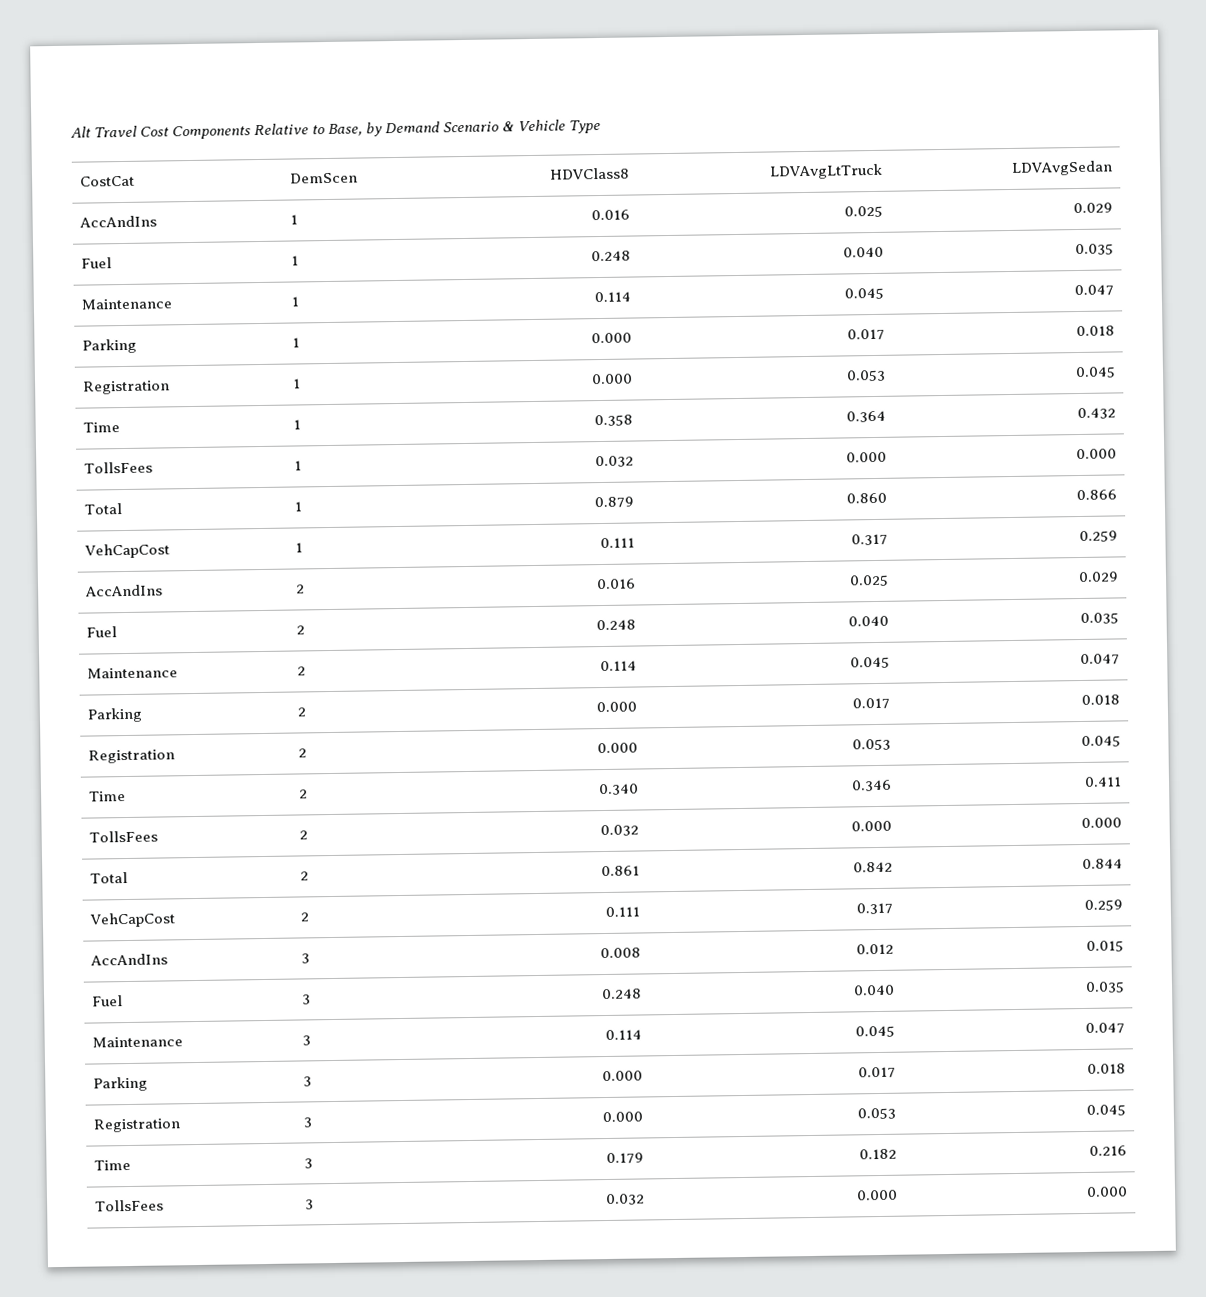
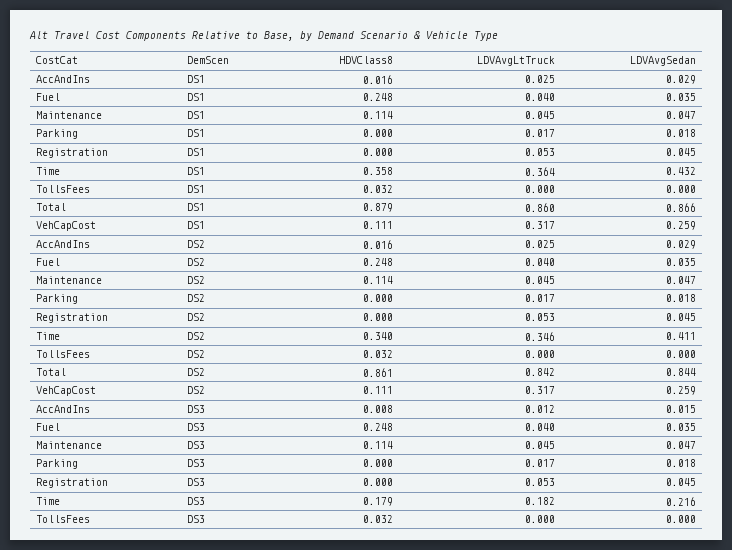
[290,214,299,225] [590,209,630,221] [843,205,883,218] [1072,202,1113,214] [81,257,113,269] [291,255,300,266] [590,250,631,262] [842,246,884,258] [1074,243,1114,256] [81,298,173,310] [291,296,300,307] [593,291,631,303] [843,287,884,300] [1073,284,1114,297] [82,338,138,354] [292,337,301,348] [590,332,632,344] [846,328,885,341] [1075,325,1115,337] [83,380,171,395] [293,378,302,389] [590,373,633,385] [845,369,886,382] [1074,366,1116,379] [83,422,121,433] [293,419,302,430] 1 | 0.016 | 0.025 | 0.029 // Fuel | 1 | 0.248 | 0.040 | 0.035 // Maintenance | 1 | 0.114 | 0.045 | 0.047 // Parking | 1 | 0.000 | 0.017 | 0.018 // Registration | 1 | 0.000 | 0.053 | 0.045 // Time | 1 -> [186,75,205,83] [363,75,394,84] [525,75,556,83] [666,75,697,84] [35,93,60,101] [186,93,205,101] [363,93,394,101] [525,93,556,101] [666,93,697,101] [35,111,102,119] [186,111,205,119] [363,111,394,119] [525,111,556,119] [666,111,697,119] [35,129,78,139] [186,129,205,137] [363,129,394,137] [525,129,556,137] [666,129,697,137] [35,148,108,158] [186,148,205,156] [363,148,394,156] [525,148,556,156] [666,148,697,156] [35,167,60,175] [186,167,205,175] DS1 | 0.016 | 0.025 | 0.029 // Fuel | DS1 | 0.248 | 0.040 | 0.035 // Maintenance | DS1 | 0.114 | 0.045 | 0.047 // Parking | DS1 | 0.000 | 0.017 | 0.018 // Registration | DS1 | 0.000 | 0.053 | 0.045 // Time | DS1
[294,460,303,471] [594,455,634,468] [845,451,887,463] [1075,448,1117,460] [84,503,123,515] [294,501,303,512] 1 | 0.032 | 0.000 | 0.000 // Total | 1 -> [186,185,205,193] [363,185,394,193] [525,185,556,193] [666,185,697,193] [35,203,66,211] [186,203,205,211] DS1 | 0.032 | 0.000 | 0.000 // Total | DS1
[295,542,304,553] [599,537,635,549] [850,533,888,546] [1078,530,1118,543] [85,584,164,597] [296,584,306,594] [595,578,636,590] [848,574,889,587] [1077,571,1119,583] [86,626,118,638] [296,625,306,635] [595,619,636,631] [847,615,889,627] [1079,612,1119,625] [87,667,179,679] [297,666,307,676] [599,660,637,672] [849,656,890,669] [1079,653,1120,666] [87,707,144,723] [297,707,307,717] [595,701,637,713] [851,697,890,710] [1080,694,1120,706] [88,749,176,764] [298,748,308,758] [596,742,638,754] [851,738,891,751] [1080,735,1121,748] [89,791,127,802] [299,789,309,799] 1 | 0.111 | 0.317 | 0.259 // AccAndIns | 2 | 0.016 | 0.025 | 0.029 // Fuel | 2 | 0.248 | 0.040 | 0.035 // Maintenance | 2 | 0.114 | 0.045 | 0.047 // Parking | 2 | 0.000 | 0.017 | 0.018 // Registration | 2 | 0.000 | 0.053 | 0.045 // Time | 2 -> [186,221,205,229] [363,221,394,229] [525,221,556,229] [666,221,697,230] [35,240,90,248] [186,240,205,248] [363,240,394,249] [525,240,556,248] [666,240,697,249] [35,258,60,266] [186,258,205,266] [363,258,394,266] [525,258,556,266] [666,258,697,266] [35,276,102,284] [186,276,205,284] [363,276,394,284] [525,276,556,284] [666,276,697,284] [35,294,78,304] [186,294,205,302] [363,294,394,302] [525,294,556,302] [666,294,697,302] [35,313,108,323] [186,313,205,321] [363,313,394,321] [525,313,556,321] [666,313,697,321] [35,332,60,340] [186,332,205,340] DS1 | 0.111 | 0.317 | 0.259 // AccAndIns | DS2 | 0.016 | 0.025 | 0.029 // Fuel | DS2 | 0.248 | 0.040 | 0.035 // Maintenance | DS2 | 0.114 | 0.045 | 0.047 // Parking | DS2 | 0.000 | 0.017 | 0.018 // Registration | DS2 | 0.000 | 0.053 | 0.045 // Time | DS2
[299,830,309,840] [599,824,639,837] [850,820,892,832] [1080,817,1122,829] [90,871,129,884] [300,871,310,881] 2 | 0.032 | 0.000 | 0.000 // Total | 2 -> [186,350,205,358] [363,350,394,358] [525,350,556,358] [666,350,697,358] [35,368,66,376] [186,368,205,376] DS2 | 0.032 | 0.000 | 0.000 // Total | DS2
[300,912,310,922] [604,906,640,918] [855,902,893,915] [1083,899,1123,911] [90,953,169,966] [301,953,311,964] 2 | 0.111 | 0.317 | 0.259 // AccAndIns | 3 -> [186,386,205,394] [363,386,394,394] [525,386,556,394] [666,386,697,395] [35,405,90,413] [186,405,205,413] DS2 | 0.111 | 0.317 | 0.259 // AccAndIns | DS3
[302,994,312,1005] [600,988,642,1000] [852,984,895,996] [1084,981,1125,993] [92,1036,184,1048] [302,1035,312,1046] [604,1029,642,1041] [854,1025,895,1038] [1084,1022,1125,1034] [93,1076,149,1092] [303,1076,313,1087] [601,1070,643,1082] [857,1066,896,1079] [1086,1063,1126,1074] [93,1118,182,1133] [303,1117,313,1128] [601,1111,643,1123] [856,1107,896,1120] [1085,1104,1126,1116] [94,1159,132,1171] [304,1158,314,1169] 3 | 0.248 | 0.040 | 0.035 // Maintenance | 3 | 0.114 | 0.045 | 0.047 // Parking | 3 | 0.000 | 0.017 | 0.018 // Registration | 3 | 0.000 | 0.053 | 0.045 // Time | 3 -> [186,423,205,431] [363,423,394,431] [525,423,556,431] [666,423,697,431] [35,441,102,449] [186,441,205,449] [363,441,394,449] [525,441,556,449] [666,441,697,449] [35,459,78,469] [186,459,205,467] [363,459,394,467] [525,459,556,467] [666,459,697,467] [35,478,108,488] [186,478,205,486] [363,478,394,486] [525,478,556,486] [666,478,697,486] [35,497,60,505] [186,497,205,505] DS3 | 0.248 | 0.040 | 0.035 // Maintenance | DS3 | 0.114 | 0.045 | 0.047 // Parking | DS3 | 0.000 | 0.017 | 0.018 // Registration | DS3 | 0.000 | 0.053 | 0.045 // Time | DS3
[305,1199,315,1210] 3 -> [186,515,205,523] DS3

